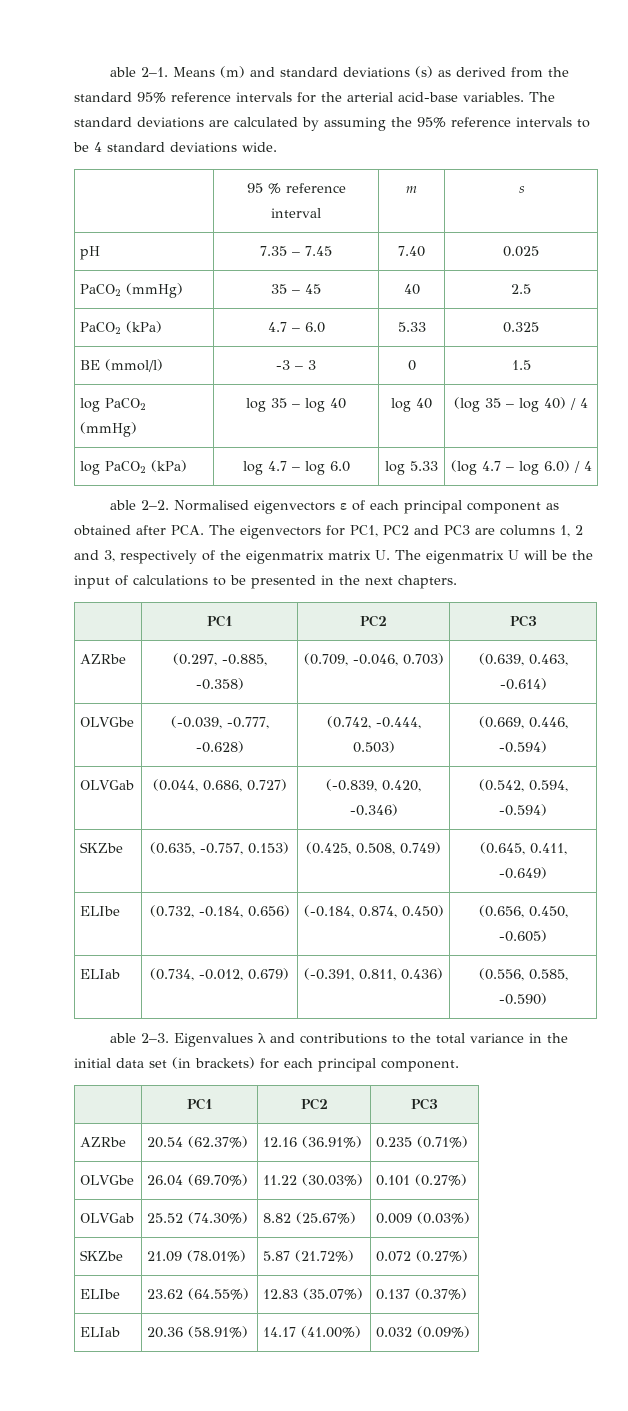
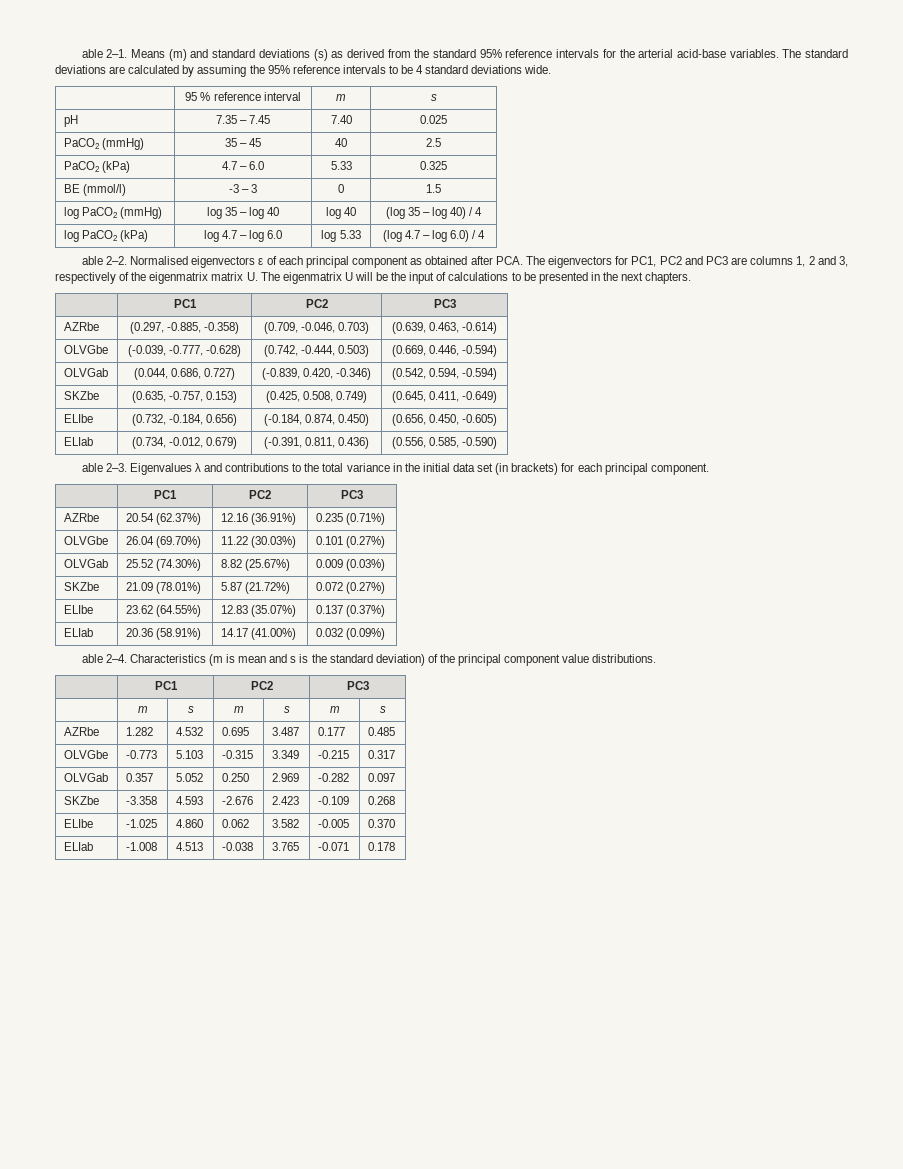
(471, 1332) none -> [81,654,657,666] [154,681,178,690] [250,681,273,690] [346,681,369,690] [137,706,148,713] [187,706,194,713] [233,706,244,713] [283,706,290,713] [329,706,340,713] [379,706,386,713] [63,727,99,736] [125,727,153,736] [175,727,203,736] [221,727,249,736] [271,727,299,736] [317,727,345,736] [367,727,395,736] [63,750,108,759] [125,750,157,759] [175,750,203,759] [221,750,253,759] [271,750,299,759] [317,750,349,759] [367,750,395,759] [63,773,108,782] [125,773,153,782] [175,773,203,782] [221,773,249,782] [271,773,299,782] [317,773,349,782] [367,773,395,782] [63,796,99,805] [125,796,157,805] [175,796,203,805] [221,796,253,805] [271,796,299,805] [317,796,349,805] [367,796,395,805] [63,819,93,828] [125,819,157,828] [175,819,203,828] [221,819,249,828] [271,819,299,828] [317,819,349,828] [367,819,395,828] [63,842,93,851] [125,842,157,851] [175,842,203,851] [221,842,253,851] [271,842,299,851] [317,842,349,851] [367,842,395,851] // able 2–4. Characteristics (m is mean and s is the standard deviation) of the principal component value distributions. // | PC1 | PC2 | PC3 // | m | s | m | s | m | s // AZRbe | 1.282 | 4.532 | 0.695 | 3.487 | 0.177 | 0.485 // OLVGbe | -0.773 | 5.103 | -0.315 | 3.349 | -0.215 | 0.317 // OLVGab | 0.357 | 5.052 | 0.250 | 2.969 | -0.282 | 0.097 // SKZbe | -3.358 | 4.593 | -2.676 | 2.423 | -0.109 | 0.268 // ELIbe | -1.025 | 4.860 | 0.062 | 3.582 | -0.005 | 0.370 // ELIab | -1.008 | 4.513 | -0.038 | 3.765 | -0.071 | 0.178

